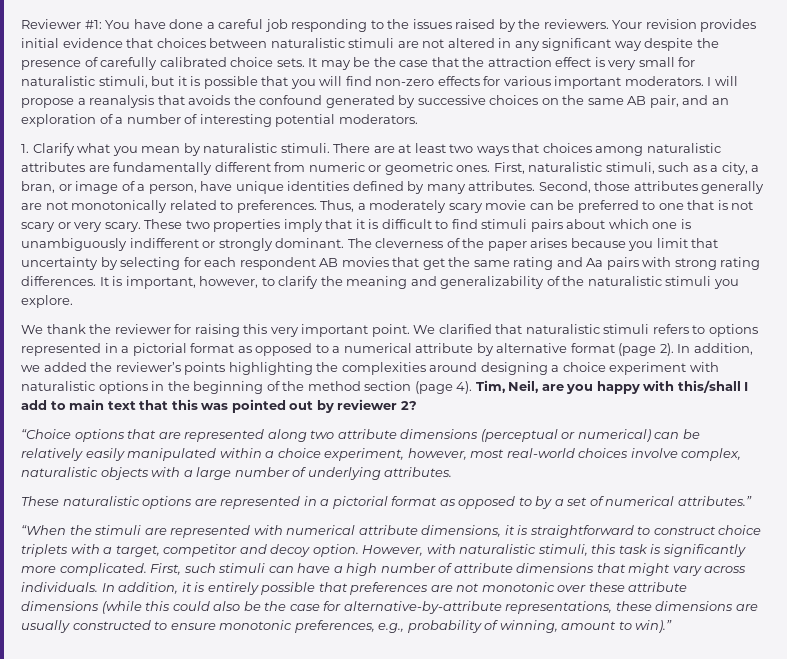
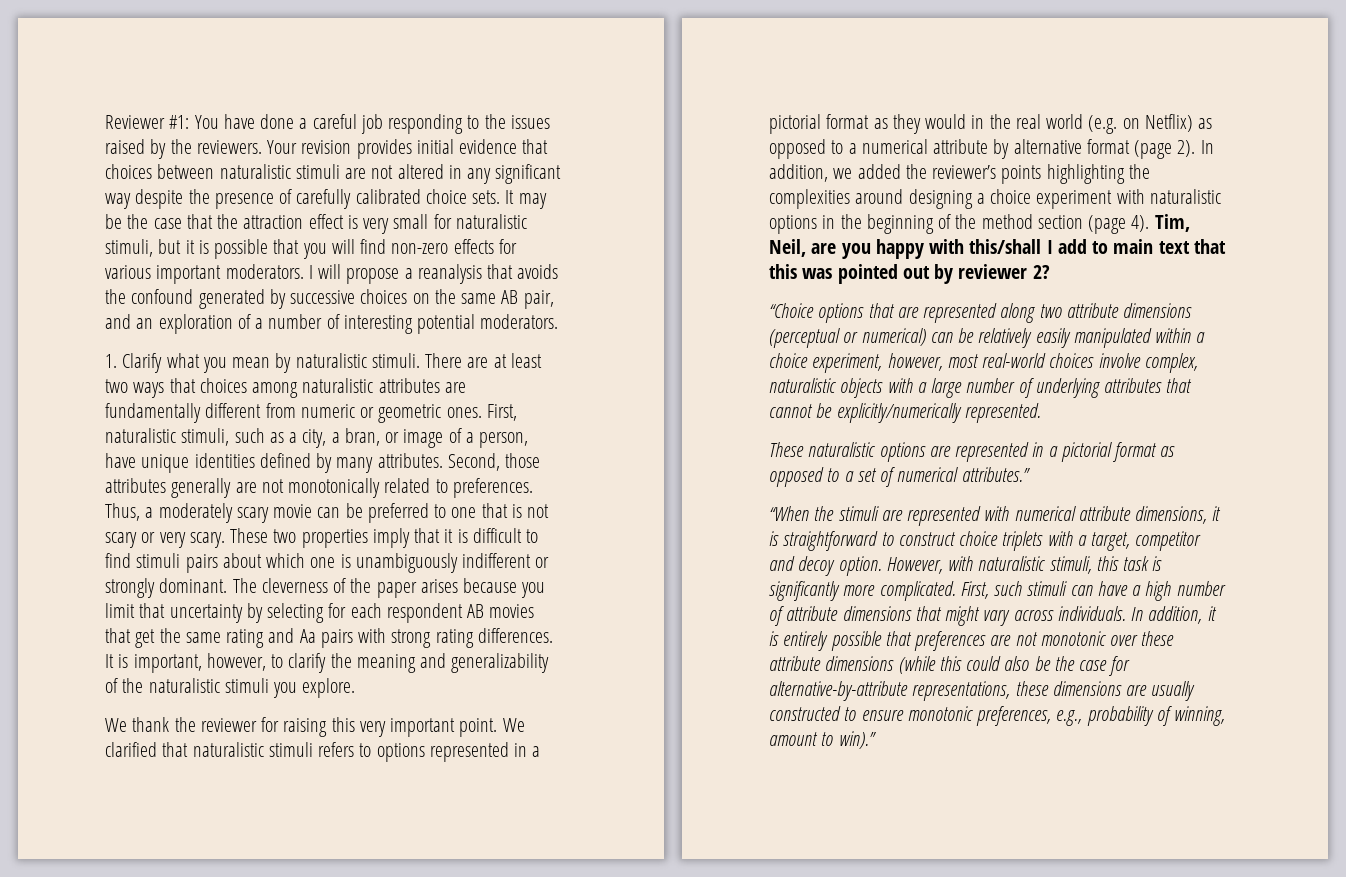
(252, 349) none -> [892,114,1213,134] they would in the real world (e.g. on Netflix) as
[384,467,453,477] attributes. -> [1104,378,1193,393] [769,403,1041,423] attributes that cannot be explicitly/numerically represented.
[535,496,553,509] by -> (840, 475) none

